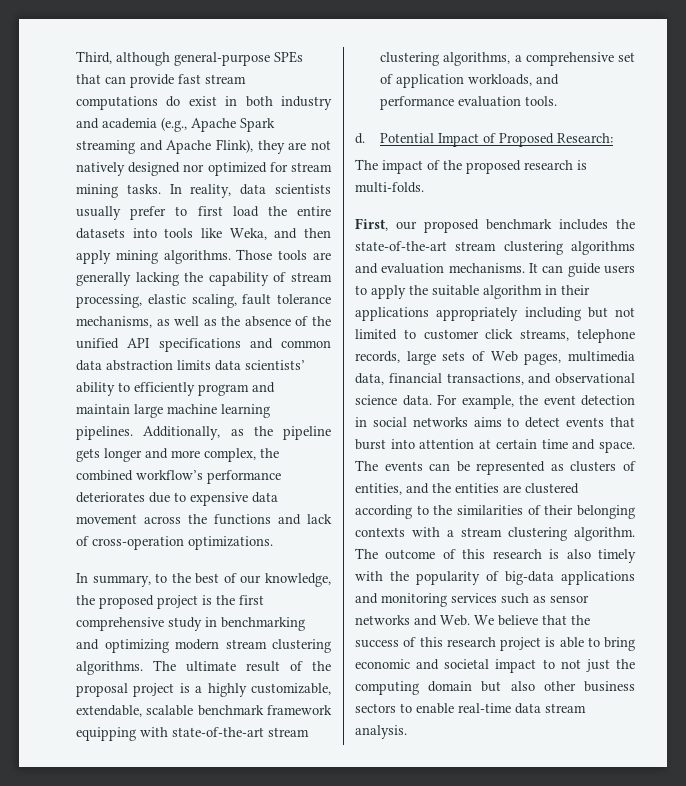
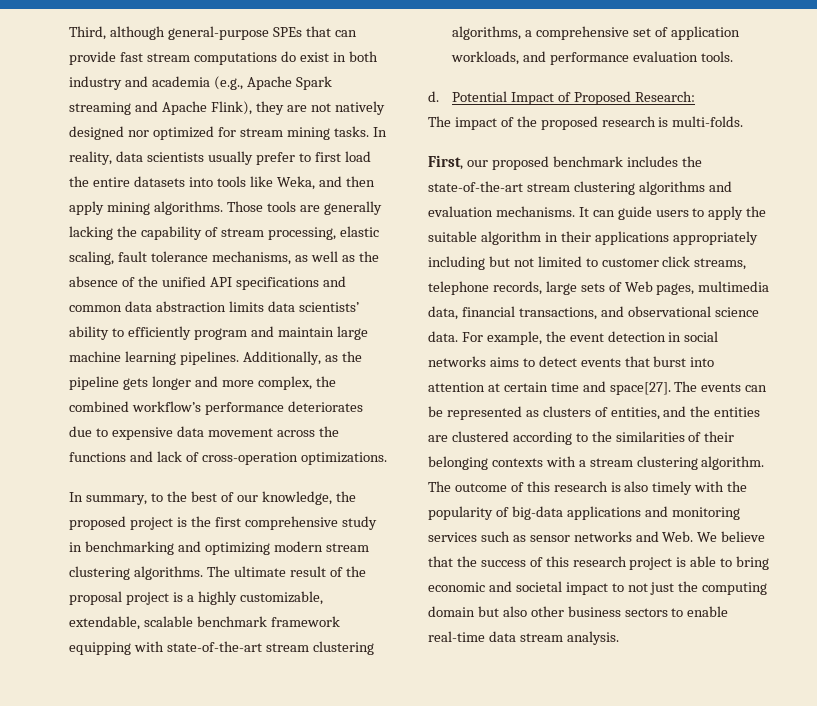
[599,441,635,453] space. -> [609,382,671,395] space[27].

